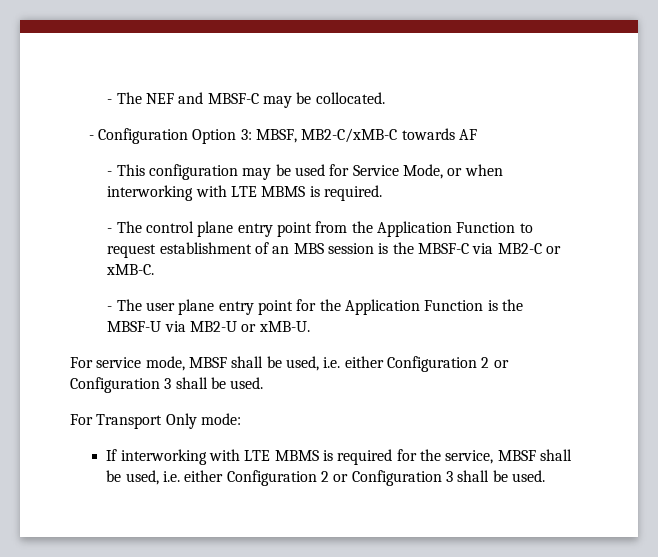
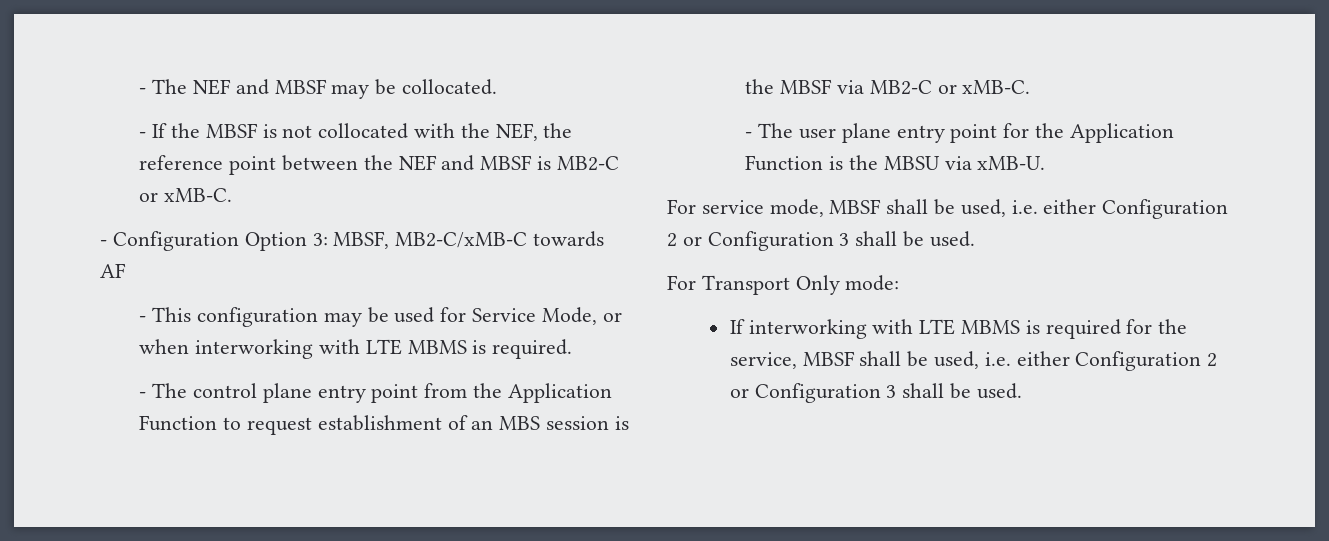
[207,93,259,104] MBSF-C -> [274,79,327,94] MBSF
(385, 98) none -> [139,123,573,141] [139,155,619,175] [139,188,233,202] // - If the MBSF is not collocated with the NEF, the reference point between the NEF and MBSF is MB2-C or xMB-C.
[418,243,470,254] MBSF-C -> [780,79,833,94] MBSF
[107,321,257,332] MBSF-U via MB2-U or -> [883,156,972,170] MBSU via

